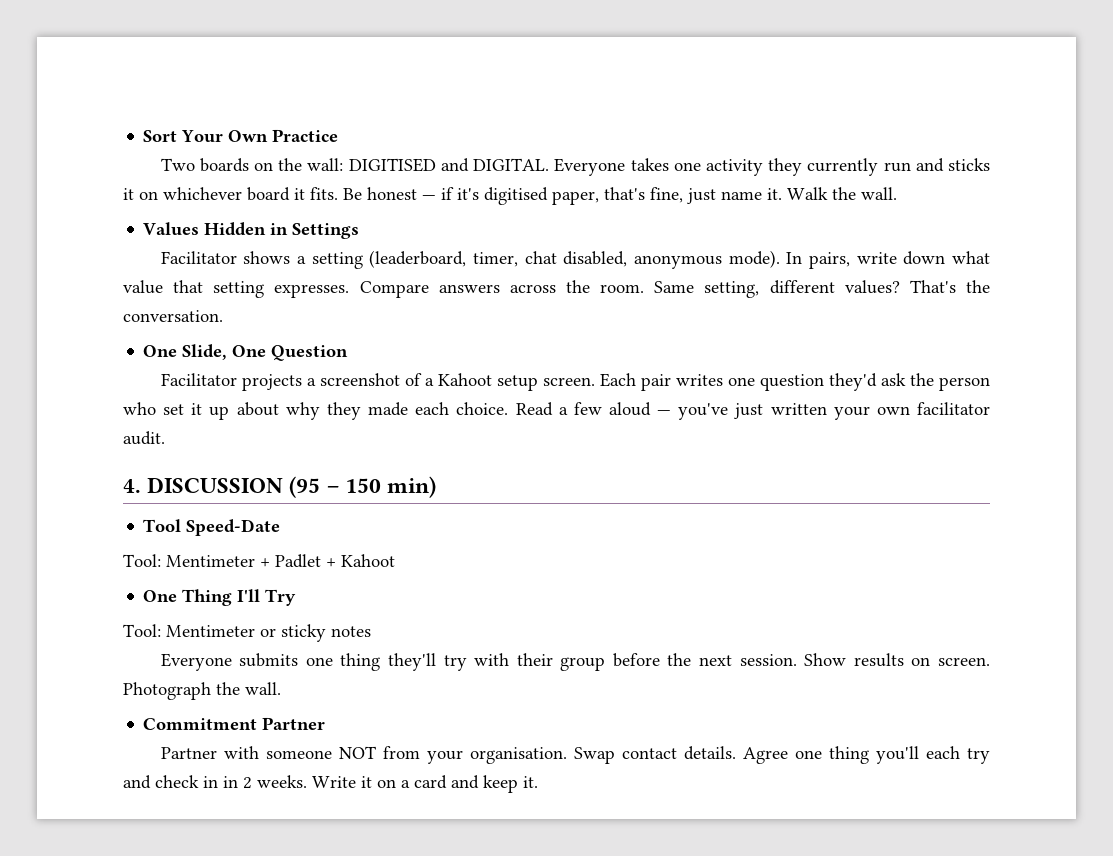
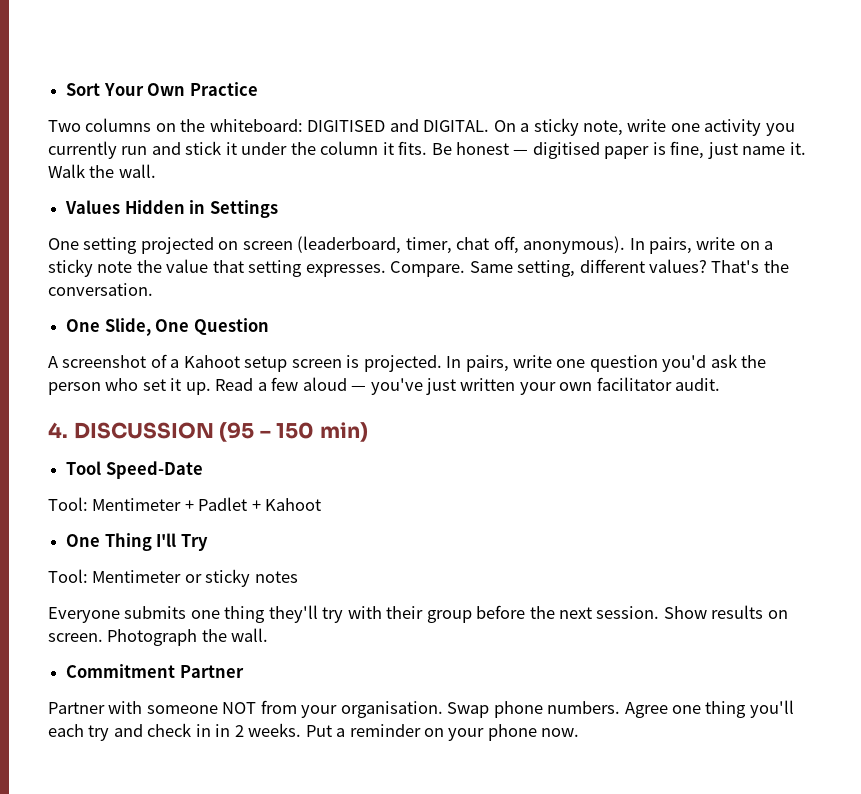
[199,158,249,172] boards -> [85,118,152,132] columns
[307,158,344,171] wall: -> [209,119,303,132] whiteboard:
[554,158,669,176] Everyone takes -> [493,118,667,136] On a sticky note, write
[768,158,803,176] they -> [765,123,795,136] you
[947,158,990,171] [123,187,290,201] sticks it on whichever board -> [185,141,379,155] stick it under the column
[441,187,645,205] if it's digitised paper, that's -> [532,142,666,159] digitised paper is
[160,250,990,269] [123,280,645,298] Facilitator shows a setting (leaderboard, timer, chat disabled, anonymous mode). In pairs, write down what value that setting expresses. Compare answers across the room. -> [48,236,774,254] [48,259,466,277] One setting projected on screen (leaderboard, timer, chat off, anonymous). In pairs, write on a sticky note the value that setting expresses. Compare.
[160,373,316,391] Facilitator projects a -> [48,356,58,368] A
[542,373,723,391] screen. Each pair writes -> [291,355,553,372] screen is projected. In pairs, write
[828,373,877,391] they'd -> [662,355,707,372] you'd
[209,402,509,420] up about why they made each choice. -> [185,382,211,395] up.
[621,746,736,760] contact details. -> [493,701,621,718] phone numbers.
[312,775,538,793] Write it on a card and keep it. -> [305,724,580,741] Put a reminder on your phone now.

